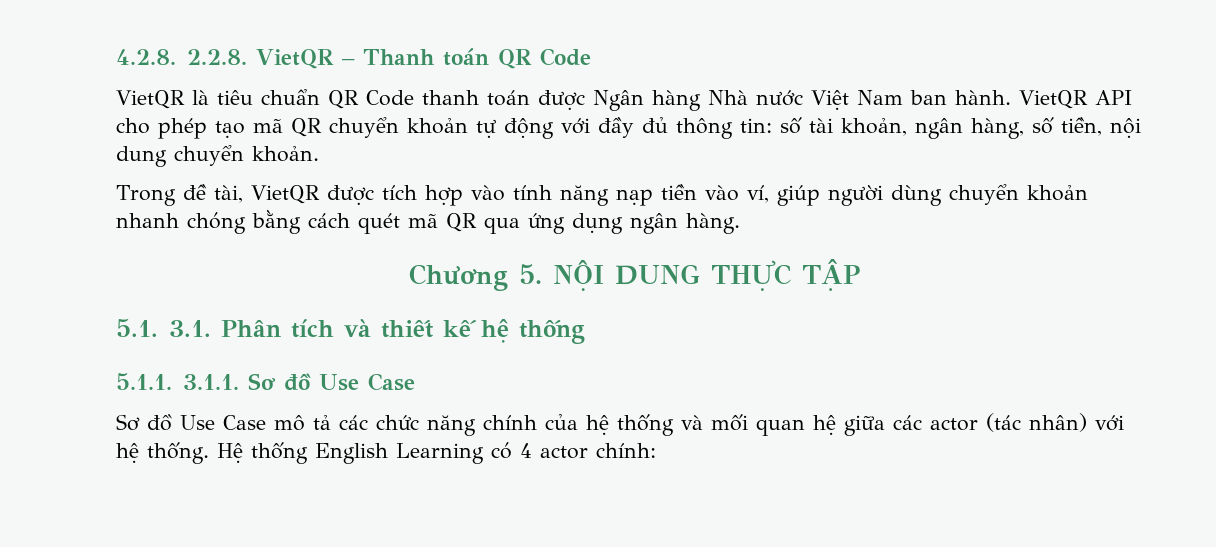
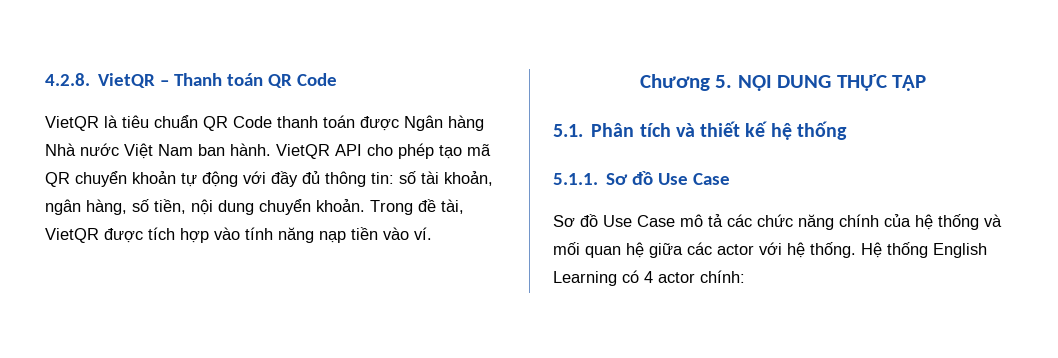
[186,49,247,65] 2.2.8. -> (90, 79) none
(319, 154) // -> (365, 205) none
[746,184,1088,206] [116,210,740,234] ví, giúp người dùng chuyển khoản nhanh chóng bằng cách quét mã QR qua ứng dụng ngân hàng. -> [414,227,432,240] ví.
[168,320,211,337] 3.1. -> (583, 130) none
[182,374,239,390] 3.1.1. -> (598, 179) none
[986,413,1087,432] (tác nhân) -> (754, 249) none

